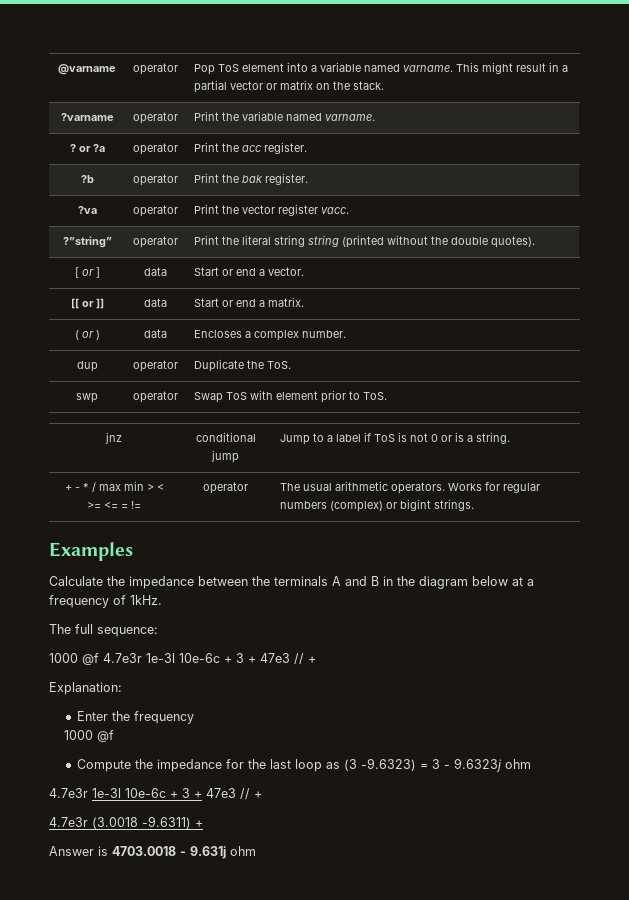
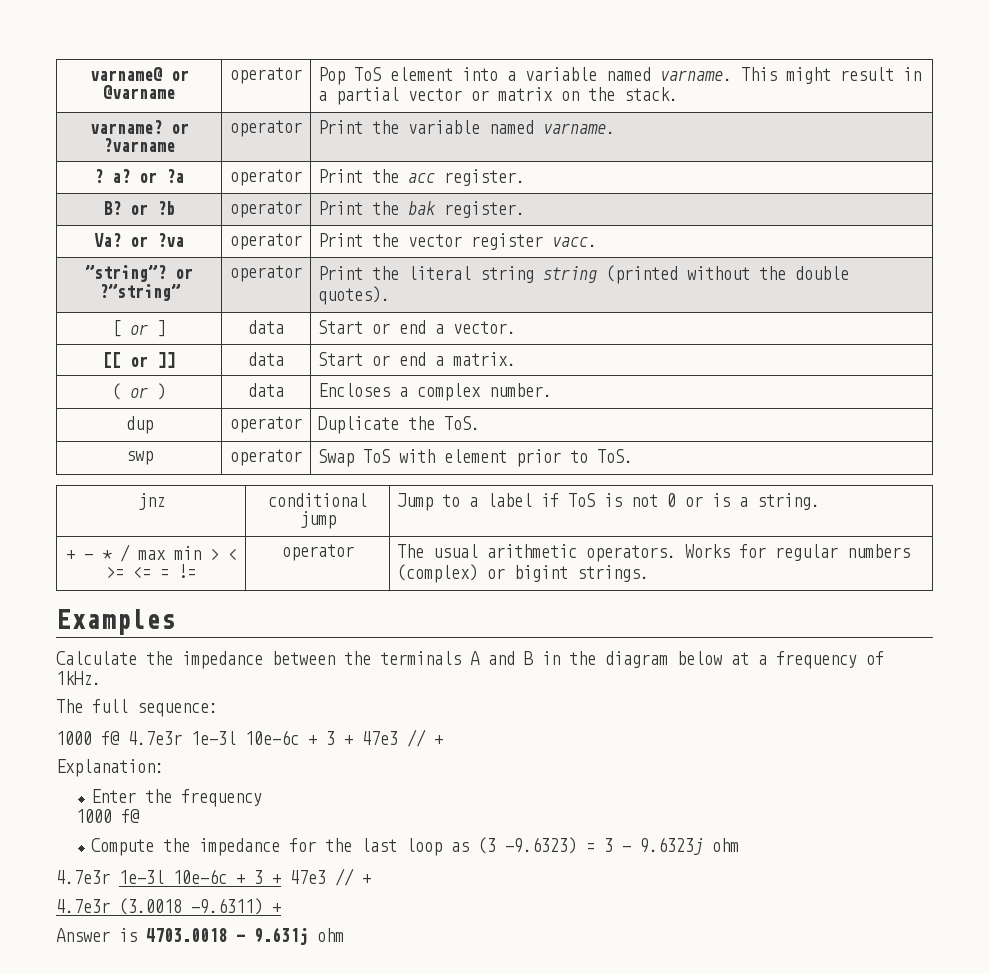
(58, 69) none -> [89,67,189,81] varname@ or
(385, 85) none -> [89,120,189,134] varname? or
(76, 148) none -> [112,169,130,183] a?
(308, 148) none -> [103,201,148,215] B? or
(309, 179) none -> [94,233,148,247] Va? or
(350, 210) none -> [85,265,193,282] ”string”? or
[82,653,99,665] @f -> [101,731,119,745] f@
[96,730,114,742] @f -> [120,809,139,823] f@

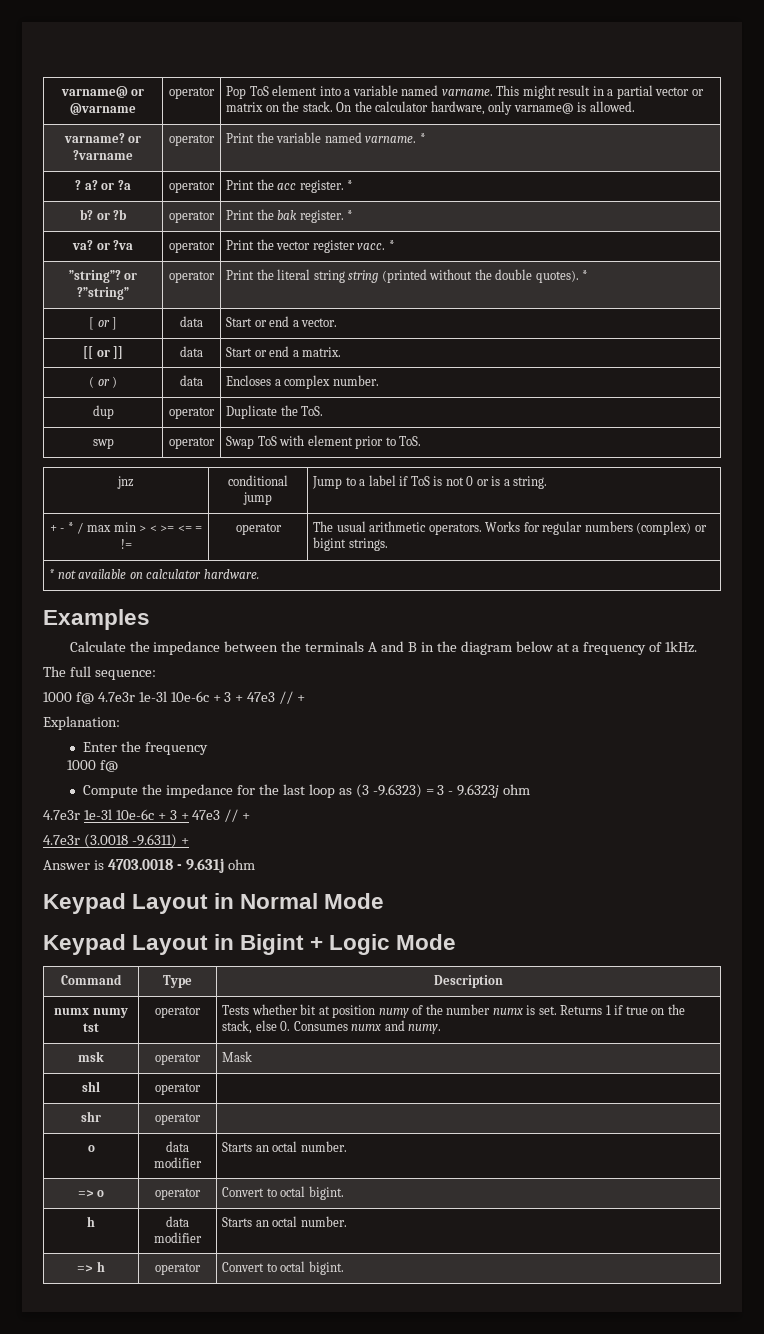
(679, 94) none -> [336,101,635,115] On the calculator hardware, only varname@ is allowed.
(616, 128) none -> [419,133,426,143] *
[103,201,121,215] // B? -> [347,180,354,190] [79,209,93,220] * // b?
[94,233,121,247] // Va? -> [347,210,354,220] [71,240,93,250] * // va?
(598, 242) none -> [388,240,395,250] *
(391, 295) none -> [582,270,589,280] *
(650, 573) none -> [49,569,259,579] // * not available on calculator hardware.
(344, 935) none -> [43,893,385,914] [43,934,457,955] [61,974,122,985] [163,975,192,988] [434,975,503,988] [54,1007,128,1018] [83,1023,99,1032] [155,1006,201,1018] [222,1004,685,1018] [222,1020,442,1034] [78,1051,104,1062] [155,1053,201,1065] [222,1051,253,1062] [82,1081,100,1092] [155,1083,201,1095] [81,1111,101,1122] [155,1113,201,1125] [87,1145,95,1152] [166,1141,189,1152] [154,1157,202,1168] [222,1141,347,1152] [77,1190,105,1197] [155,1188,201,1200] [222,1186,344,1200] [87,1216,95,1227] [166,1216,189,1227] [154,1232,202,1243] [222,1216,347,1227] [77,1261,105,1272] [155,1263,201,1275] [222,1261,344,1275] // Keypad Layout in Normal Mode // Keypad Layout in Bigint + Logic Mode // Command | Type | Description // numx numy tst | operator | Tests whether bit at position numy of the number numx is set. Returns 1 if true on the stack, else 0. Consumes numx and numy. // msk | operator | Mask // shl | operator | // shr | operator | // o | data modifier | Starts an octal number. // => o | operator | Convert to octal bigint. // h | data modifier | Starts an octal number. // => h | operator | Convert to octal bigint.

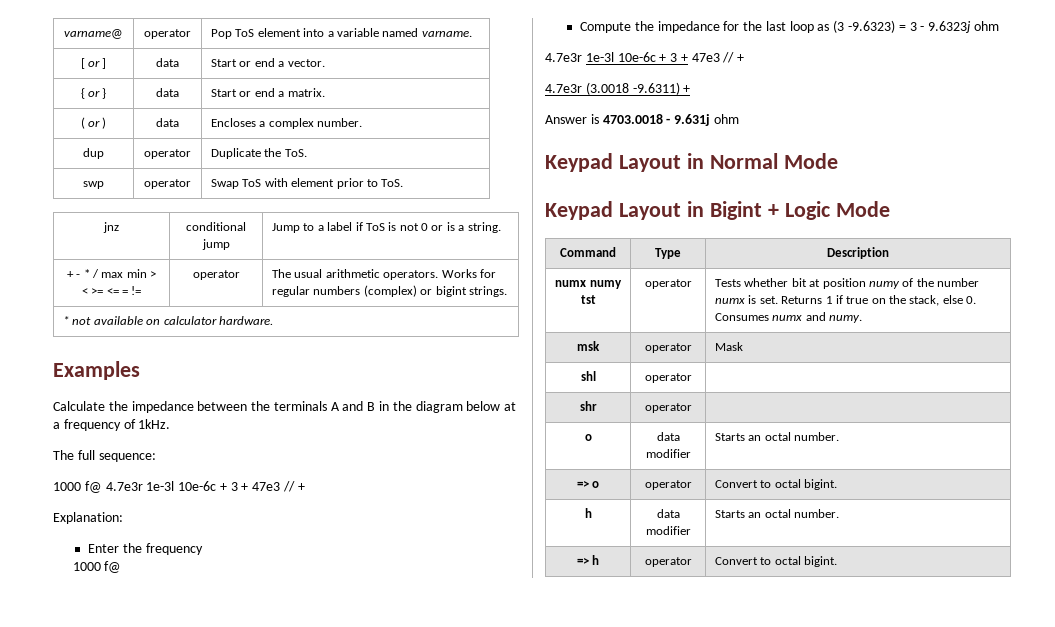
[60,86,145,98] [70,103,136,115] varname@ or @varname -> [64,29,123,39] varname@
[496,85,704,99] [226,101,635,115] [63,133,142,143] [73,150,133,160] [169,134,215,146] [226,132,426,143] [75,180,131,190] [169,181,215,193] [226,179,354,193] [79,209,128,220] [169,211,215,223] [226,209,354,223] [71,240,134,250] [169,241,215,253] [226,239,395,253] [68,270,138,283] [77,287,129,300] [169,271,215,283] [226,269,589,283] This might result in a partial vector or matrix on the stack. On the calculator hardware, only varname@ is allowed. // varname? or ?varname | operator | Print the variable named varname. * // ? a? or ?a | operator | Print the acc register. * // b? or ?b | operator | Print the bak register. * // va? or ?va | operator | Print the vector register vacc. * // ”string”? or ?”string” | operator | Print the literal string string (printed without the double quotes). * -> (472, 33) none
[82,346,124,359] [[ or ]] -> [80,88,107,99] { or }

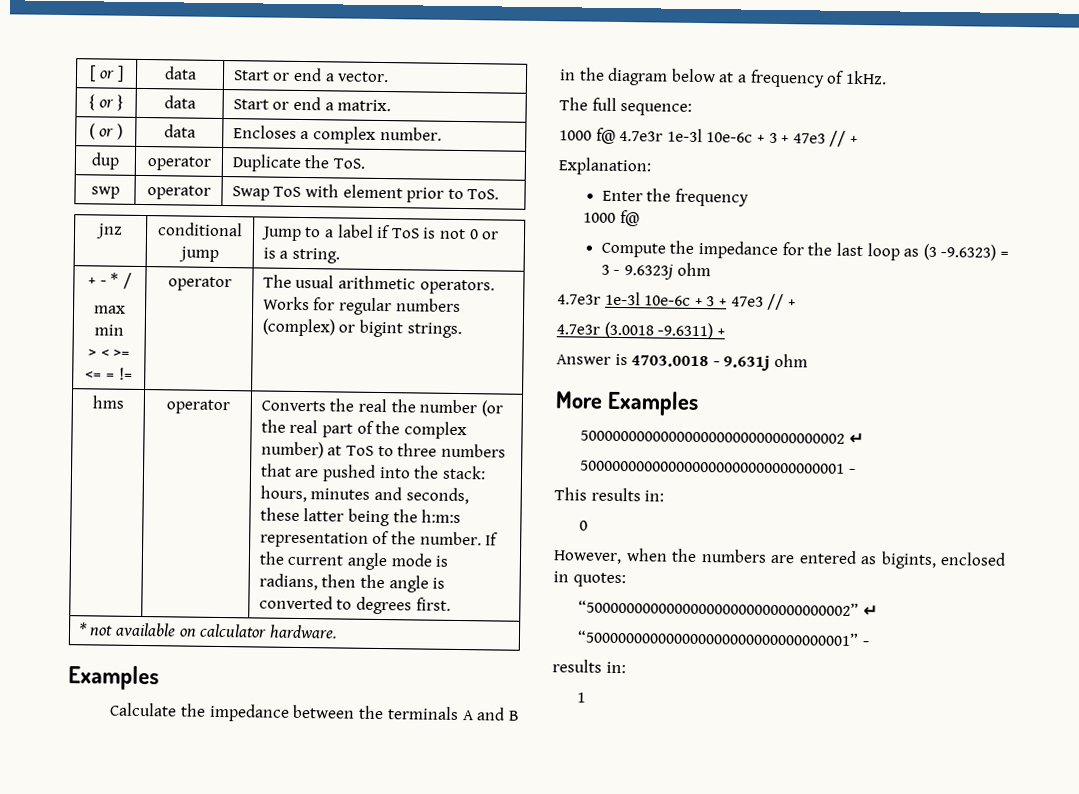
[64,29,123,39] [144,29,191,39] [211,28,472,39] varname@ | operator | Pop ToS element into a variable named varname. // -> (89, 73) none
(99, 273) none -> (132, 280) //
(147, 273) none -> (124, 330) //
(507, 291) none -> [92,395,124,409] [165,399,230,415] [260,398,503,417] [260,419,467,440] [260,441,506,459] [259,463,486,482] [259,485,469,505] [259,507,462,527] [259,530,499,548] [258,551,449,571] [258,573,446,593] [258,595,451,615] // hms | operator | Converts the real the number (or the real part of the complex number) at ToS to three numbers that are pushed into the stack: hours, minutes and seconds, these latter being the h:m:s representation of the number. If the current angle mode is radians, then the angle is converted to degrees first.
[545,153,838,172] [545,201,890,220] [560,247,616,257] [655,248,681,259] [827,247,889,259] [555,280,622,289] [580,295,596,304] [644,279,692,289] [715,278,980,289] [715,295,977,306] [715,312,863,323] [577,341,600,351] [644,343,692,353] [715,342,744,351] [580,371,596,381] [644,373,692,383] [579,401,597,411] [644,403,692,413] [584,434,592,441] [656,432,680,441] [645,449,691,458] [715,432,840,441] [576,480,600,488] [644,480,692,490] [715,479,838,490] [584,508,592,518] [656,509,680,518] [645,526,691,535] [715,509,840,518] [576,555,600,565] [644,557,692,567] [715,556,838,567] Keypad Layout in Normal Mode // Keypad Layout in Bigint + Logic Mode // Command | Type | Description // numx numy tst | operator | Tests whether bit at position numy of the number numx is set. Returns 1 if true on the stack, else 0. Consumes numx and numy. // msk | operator | Mask // shl | operator | // shr | operator | // o | data modifier | Starts an octal number. // => o | operator | Convert to octal bigint. // h | data modifier | Starts an octal number. // => h | operator | Convert to octal bigint. -> [555,390,700,417] [580,430,864,445] [580,460,856,474] [554,487,665,502] [579,520,589,531] [553,548,1006,569] [553,571,626,588] [578,599,878,617] [577,629,869,647] [552,659,626,674] [577,692,587,703] More Examples // 500000000000000000000000000000002 ↵ // 500000000000000000000000000000001 - // This results in: // 0 // However, when the numbers are entered as bigints, enclosed in quotes: // “500000000000000000000000000000002” ↵ // “500000000000000000000000000000001” - // results in: // 1

